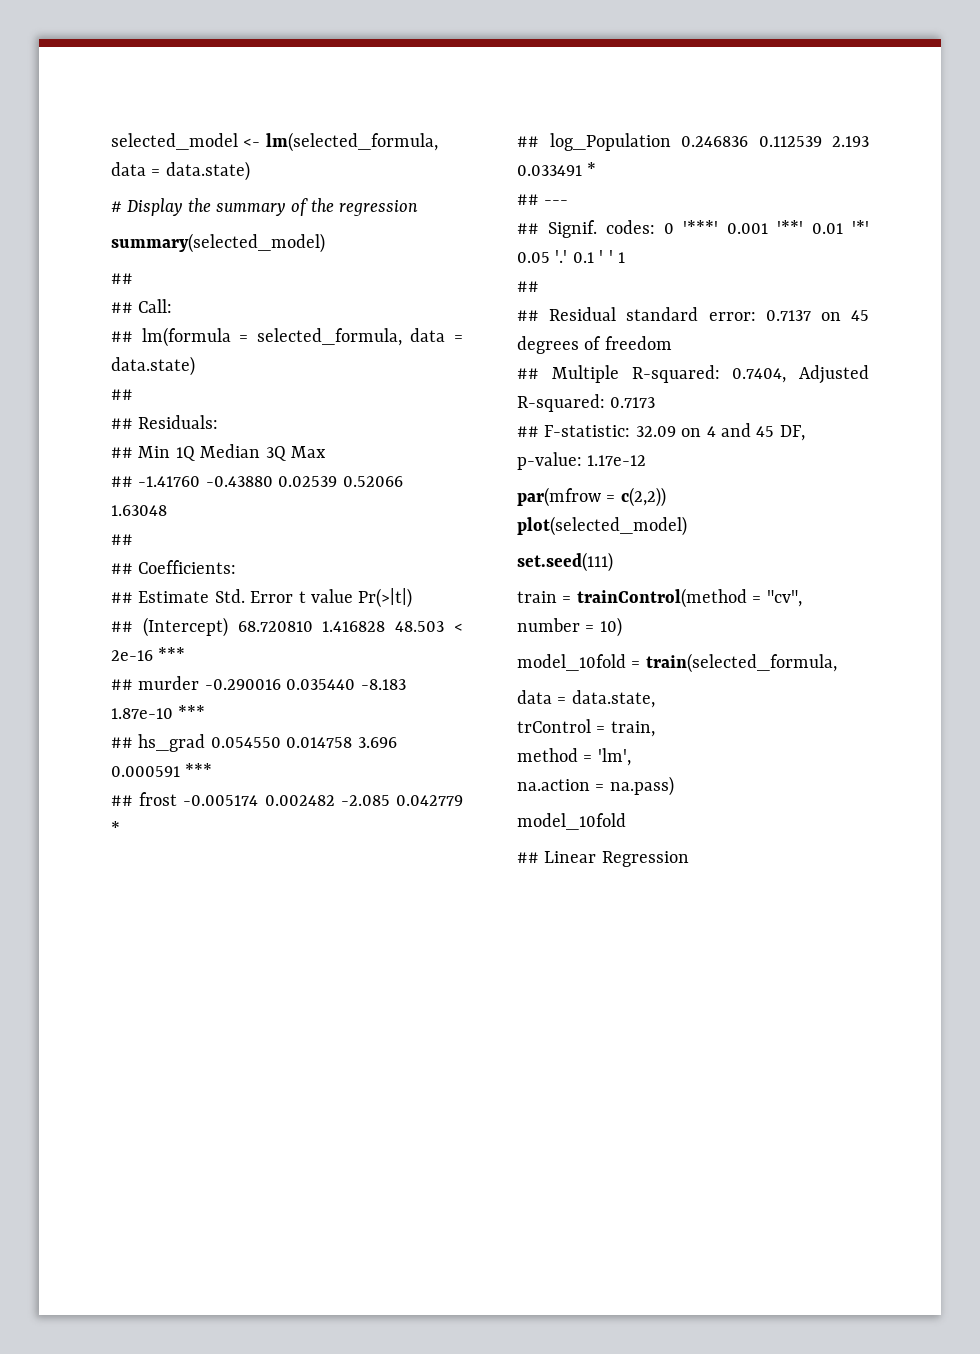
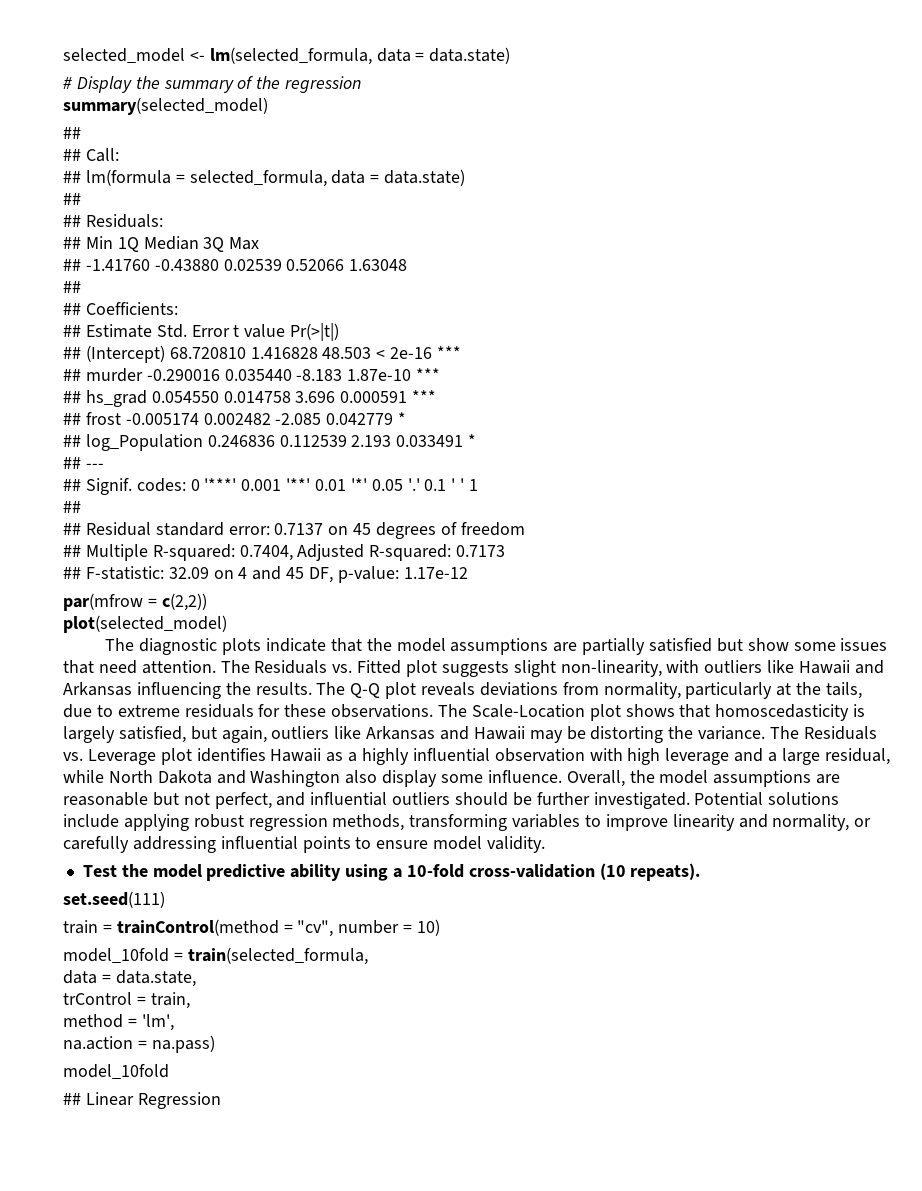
(687, 526) none -> [105,638,888,655] [63,660,884,677] [63,682,863,699] [63,704,866,721] [63,726,877,743] [63,748,890,765] [63,770,841,787] [63,792,840,809] [63,814,872,831] [63,836,546,853] [82,863,701,881] // The diagnostic plots indicate that the model assumptions are partially satisfied but show some issues that need attention. The Residuals vs. Fitted plot suggests slight non-linearity, with outliers like Hawaii and Arkansas influencing the results. The Q-Q plot reveals deviations from normality, particularly at the tails, due to extreme residuals for these observations. The Scale-Location plot shows that homoscedasticity is largely satisfied, but again, outliers like Arkansas and Hawaii may be distorting the variance. The Residuals vs. Leverage plot identifies Hawaii as a highly influential observation with high leverage and a large residual, while North Dakota and Washington also display some influence. Overall, the model assumptions are reasonable but not perfect, and influential outliers should be further investigated. Potential solutions include applying robust regression methods, transforming variables to improve linearity and normality, or carefully addressing influential points to ensure model validity. // Test the model predictive ability using a 10-fold cross-validation (10 repeats).

